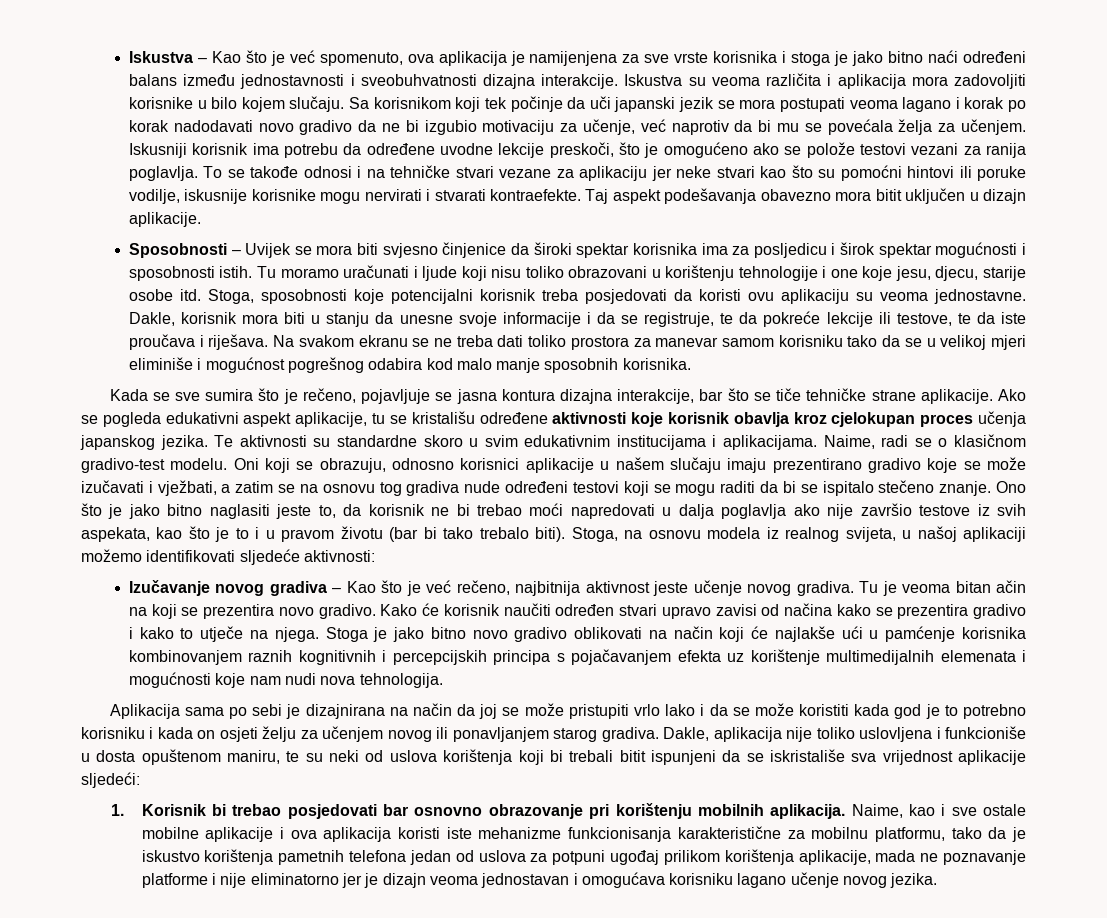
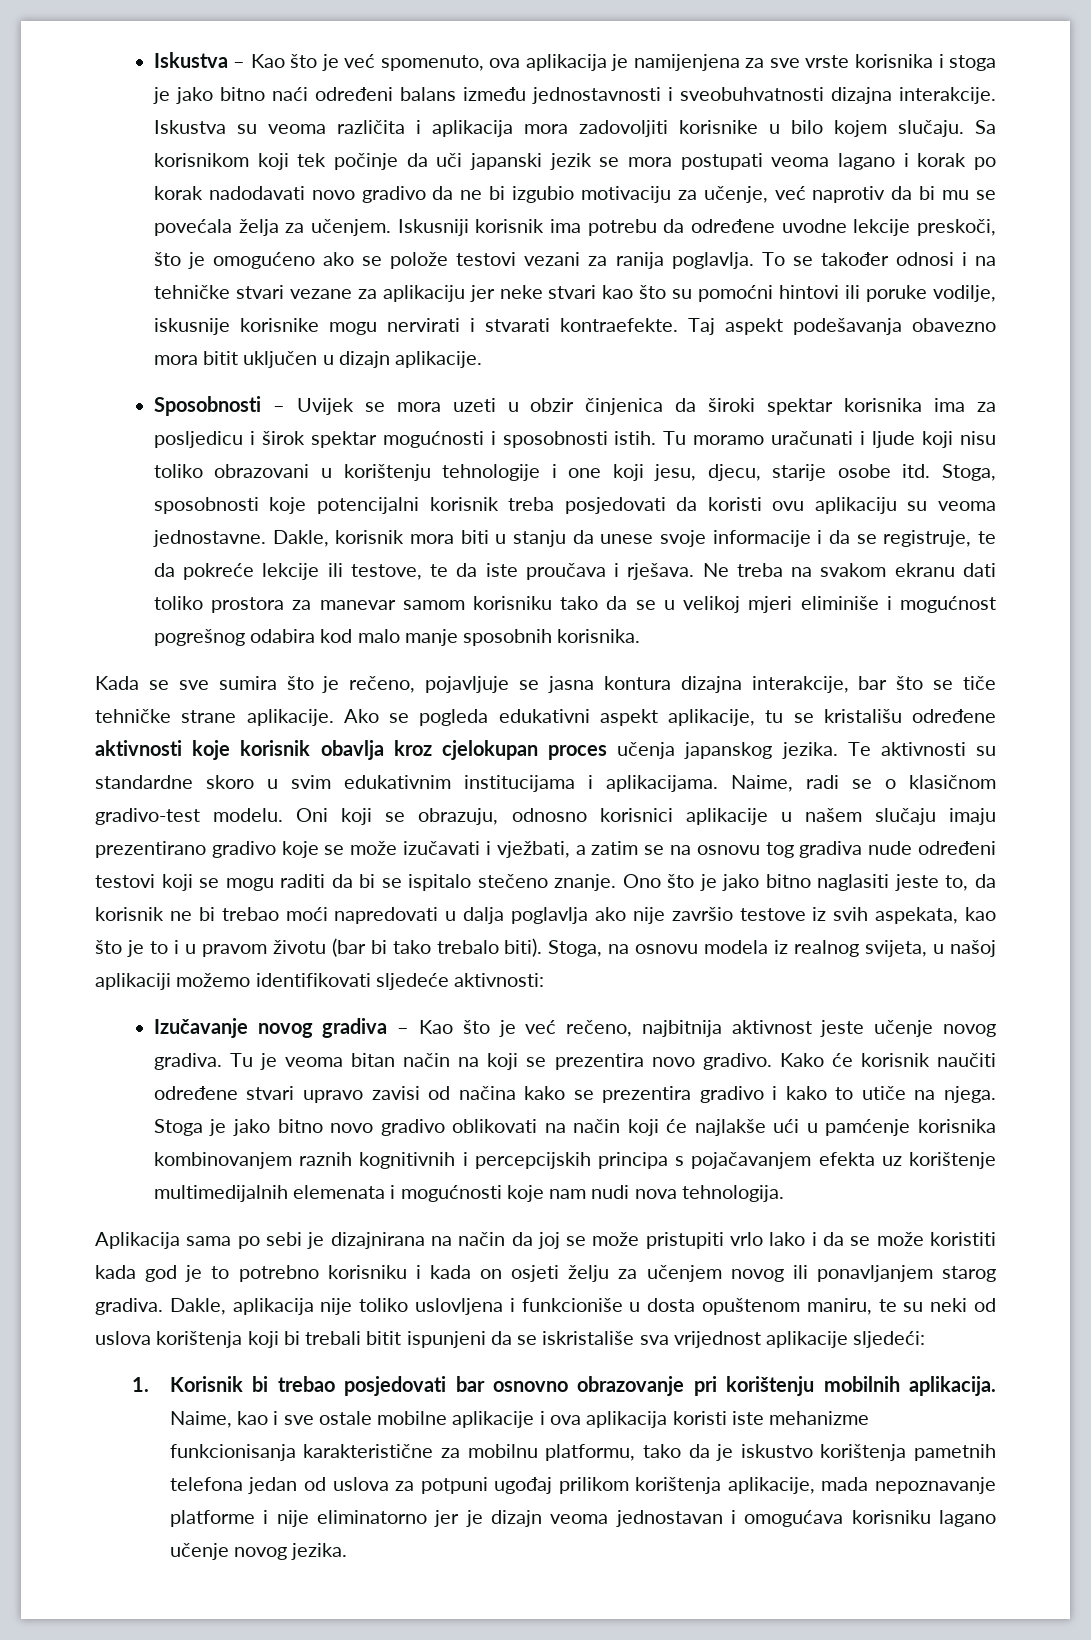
[250,166,299,178] takođe -> [820,252,889,266] također
[357,242,507,258] biti svjesno činjenice -> [452,398,664,415] uzeti u obzir činjenica
[862,266,893,281] koje -> [612,464,644,481] koji
[399,315,453,324] unesne -> [600,534,654,544] unese
[208,334,493,350] riješava. Na svakom ekranu se ne treba -> [627,563,955,580] rješava. Ne treba na svakom ekranu
[995,580,1026,593] ačin -> [403,1053,451,1067] način
[555,604,615,616] određen -> [153,1086,238,1100] određene
[200,626,244,642] utječe -> [861,1086,906,1100] utiče
[920,850,1026,865] ne poznavanje -> [875,1477,996,1494] nepoznavanje

